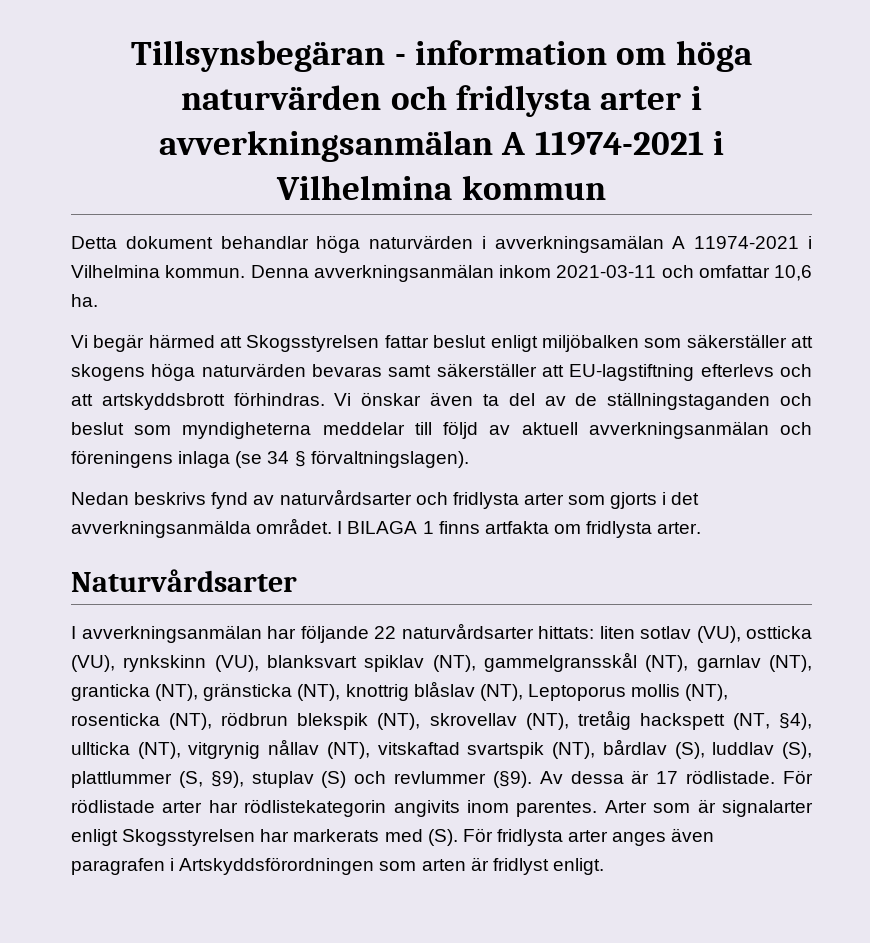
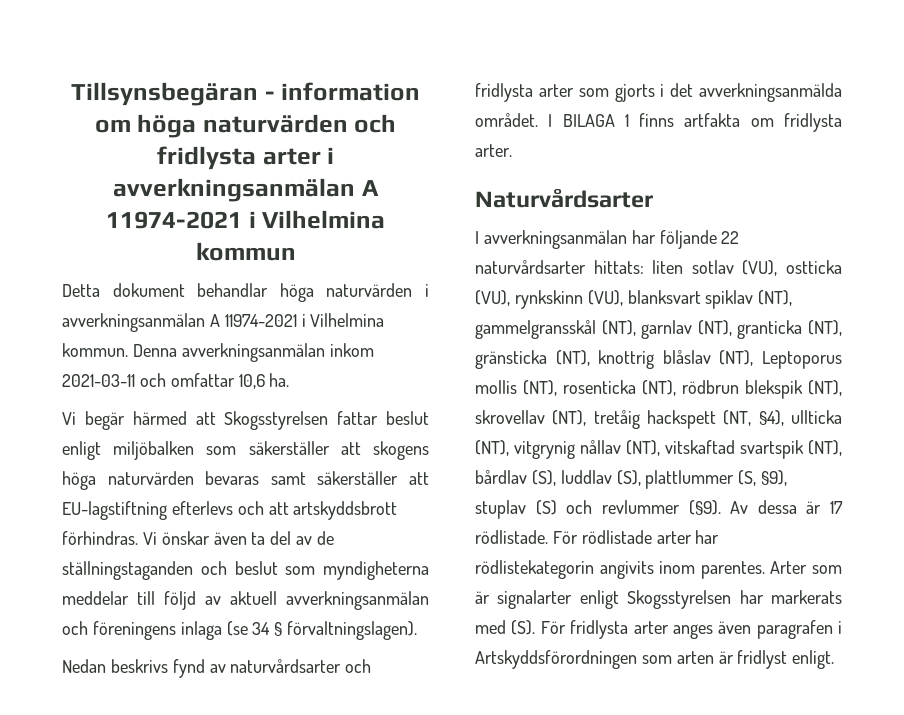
[494,235,664,253] avverkningsamälan -> [62,313,205,332] avverkningsanmälan

